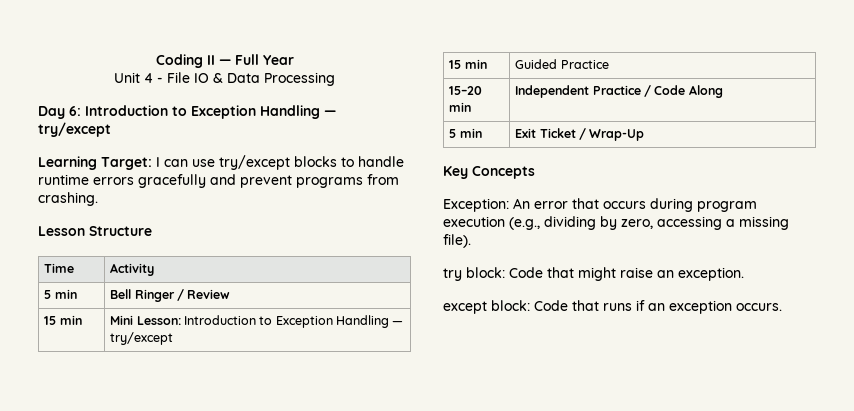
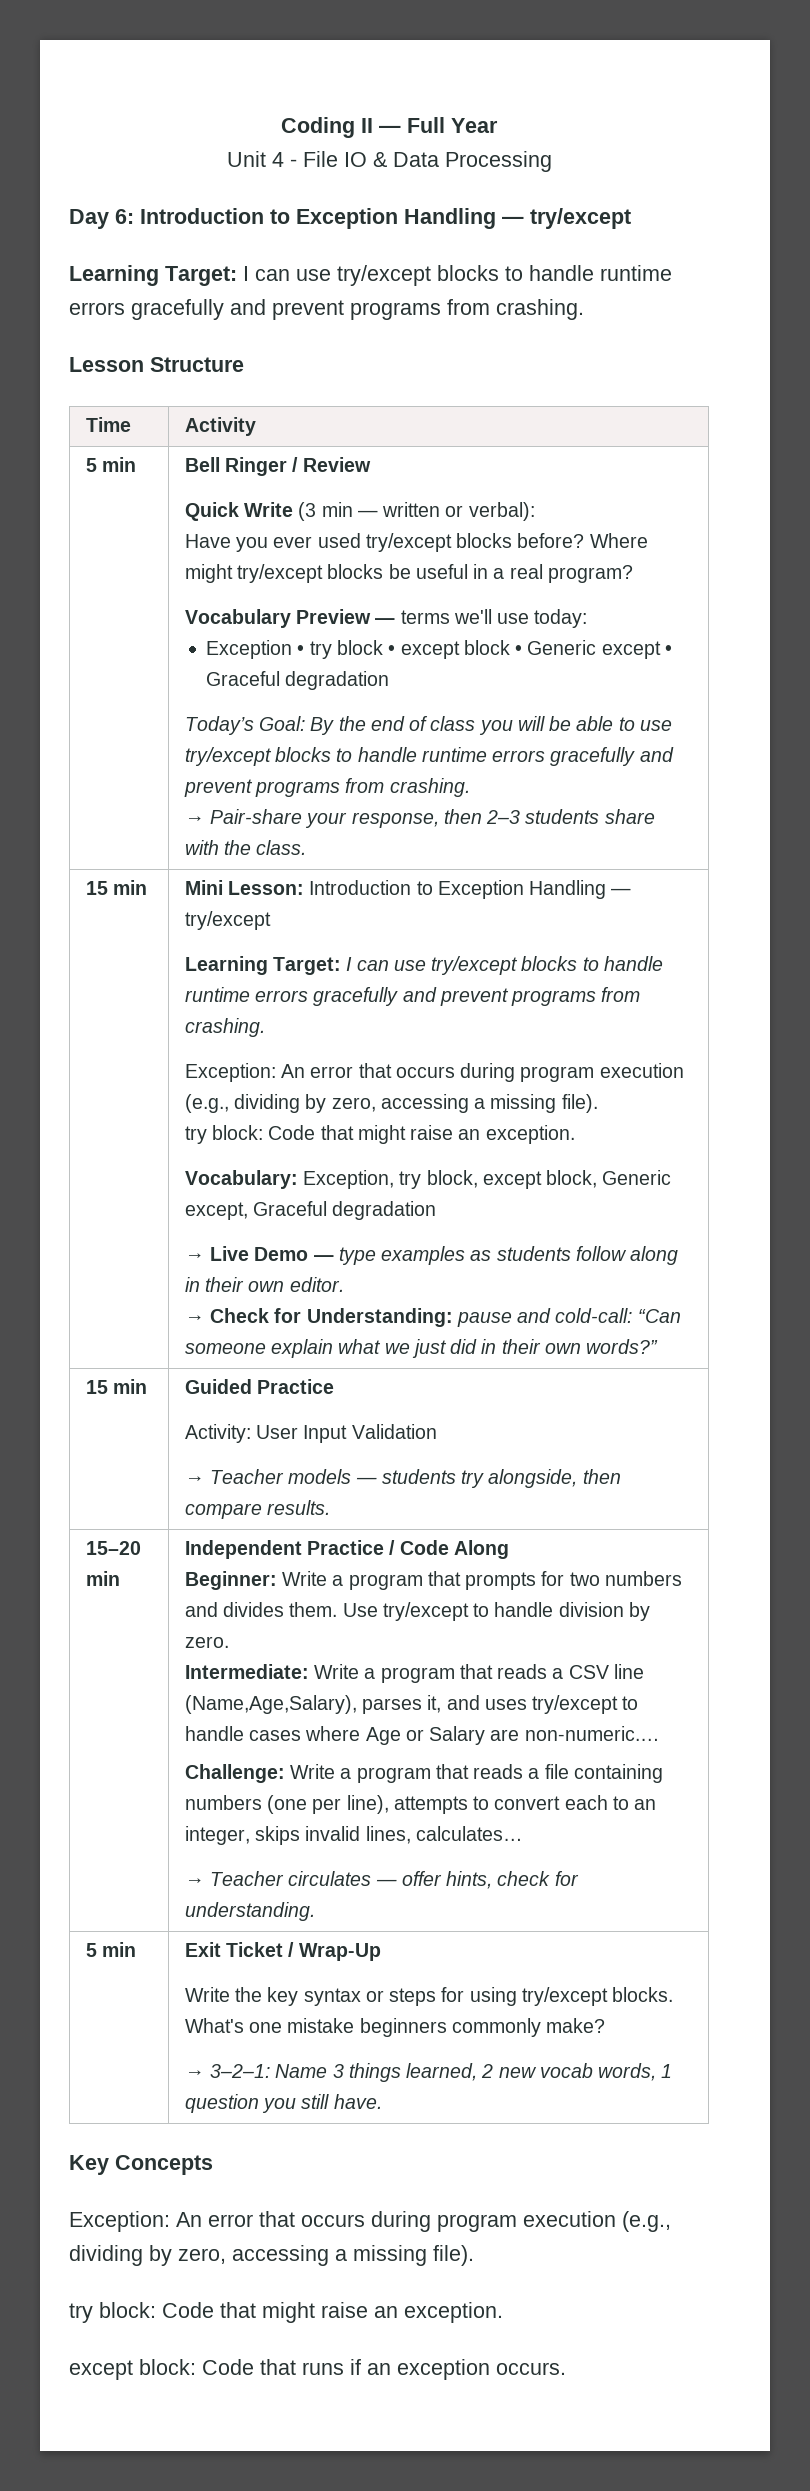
(231, 294) none -> [184,502,535,521] [184,533,648,552] [184,564,633,583] [184,609,588,628] [206,640,672,659] [206,671,390,690] [184,716,672,735] [184,747,674,766] [183,778,470,797] [184,809,655,828] [184,840,307,855] // Quick Write (3 min — written or verbal): // Have you ever used try/except blocks before? Where might try/except blocks be useful in a real program? // Vocabulary Preview — terms we'll use today: // Exception • try block • except block • Generic except • Graceful degradation // Today’s Goal: By the end of class you will be able to use try/except blocks to handle runtime errors gracefully and prevent programs from crashing. // → Pair-share your response, then 2–3 students share with the class.
[449,59,487,69] [515,59,609,69] // 15 min | Guided Practice -> [184,956,663,975] [184,987,641,1006] [184,1018,265,1037] [184,1063,684,1082] [184,1094,598,1113] [184,1125,575,1144] [184,1170,672,1189] [184,1201,437,1220] [184,1246,679,1265] [184,1277,344,1292] [184,1308,681,1327] [184,1339,659,1358] [85,1379,148,1394] [184,1379,335,1394] [184,1424,437,1443] [184,1469,621,1488] [184,1500,331,1519] // Learning Target: I can use try/except blocks to handle runtime errors gracefully and prevent programs from crashing. // Exception: An error that occurs during program execution (e.g., dividing by zero, accessing a missing file). // try block: Code that might raise an exception. // Vocabulary: Exception, try block, except block, Generic except, Graceful degradation // → Live Demo — type examples as students follow along in their own editor. // → Check for Understanding: pause and cold-call: “Can someone explain what we just did in their own words?” // 15 min | Guided Practice // Activity: User Input Validation // → Teacher models — students try alongside, then compare results.
(723, 91) none -> [184,1571,682,1590] [184,1602,650,1621] [184,1636,229,1648] [184,1664,644,1683] [184,1695,639,1714] [184,1726,660,1745] [184,1764,663,1783] [184,1795,657,1814] [184,1826,523,1845] [184,1871,579,1889] [184,1902,315,1921] // Beginner: Write a program that prompts for two numbers and divides them. Use try/except to handle division by zero. // Intermediate: Write a program that reads a CSV line (Name,Age,Salary), parses it, and uses try/except to handle cases where Age or Salary are non-numeric.… // Challenge: Write a program that reads a file containing numbers (one per line), attempts to convert each to an integer, skips invalid lines, calculates… // → Teacher circulates — offer hints, check for understanding.
(645, 135) none -> [184,1987,674,2006] [184,2018,606,2037] [184,2063,673,2082] [184,2094,382,2113] // Write the key syntax or steps for using try/except blocks. What's one mistake beginners commonly make? // → 3–2–1: Name 3 things learned, 2 new vocab words, 1 question you still have.

